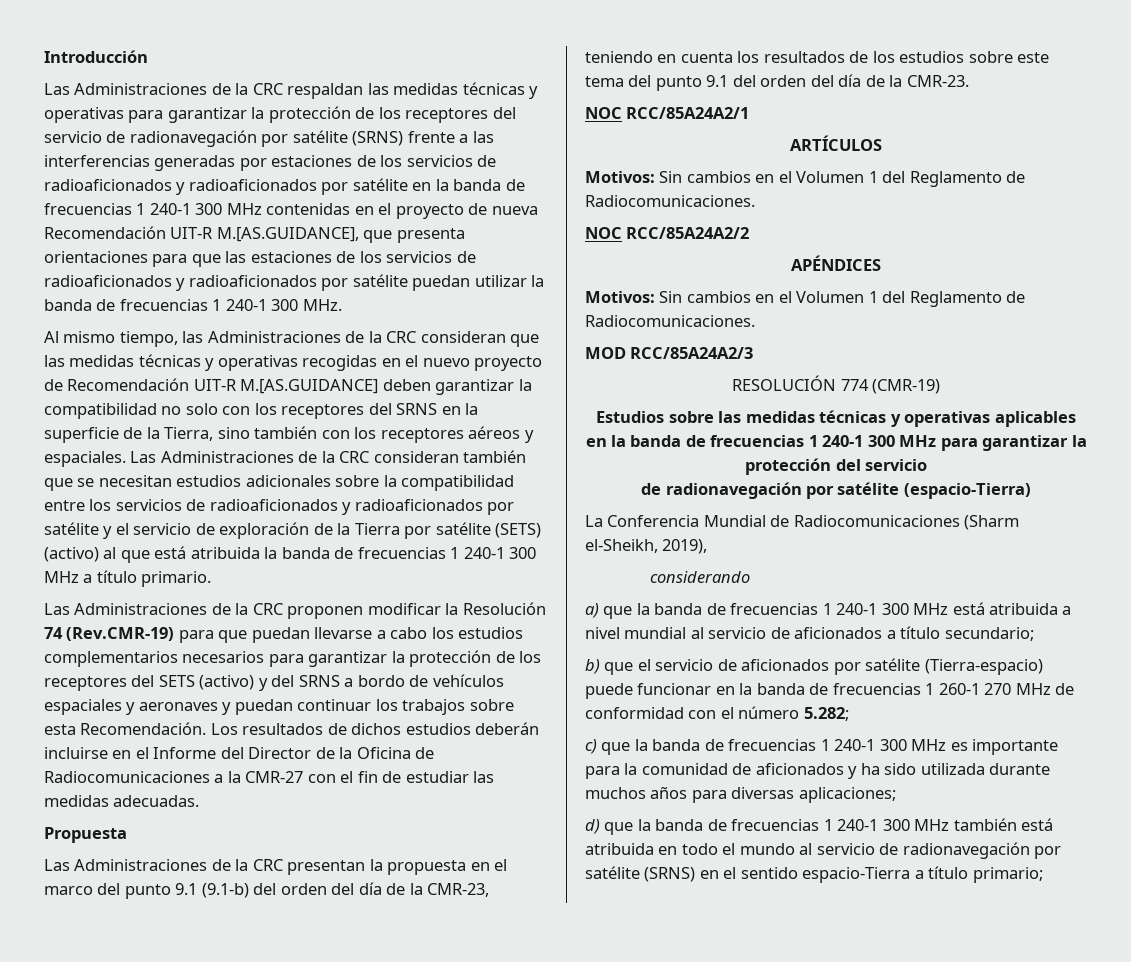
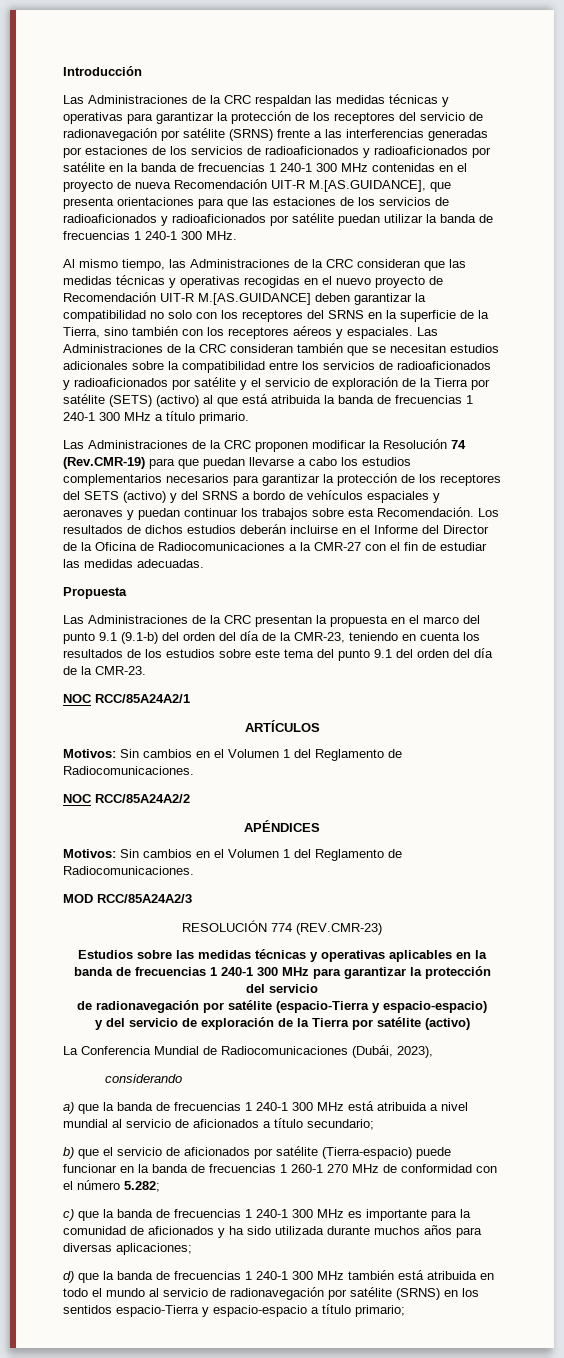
[871,379,940,394] (CMR-19) -> [296,923,382,935] (REV.CMR-23)
[903,483,1031,499] (espacio-Tierra) -> [276,1001,487,1013] [94,1017,470,1030] (espacio-Tierra y espacio-espacio) // y del servicio de exploración de la Tierra por satélite (activo)
[964,515,1020,530] [585,539,708,554] (Sharm el-Sheikh, 2019), -> [352,1045,433,1058] (Dubái, 2023),
[723,867,911,883] el sentido espacio-Tierra -> [462,1288,479,1297] [63,1305,307,1317] los sentidos espacio-Tierra y espacio-espacio

